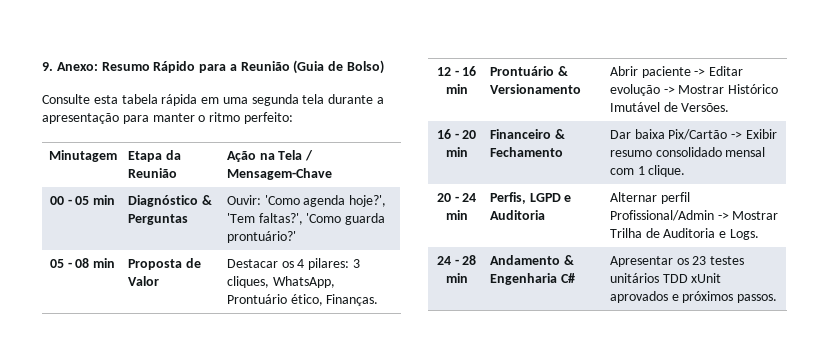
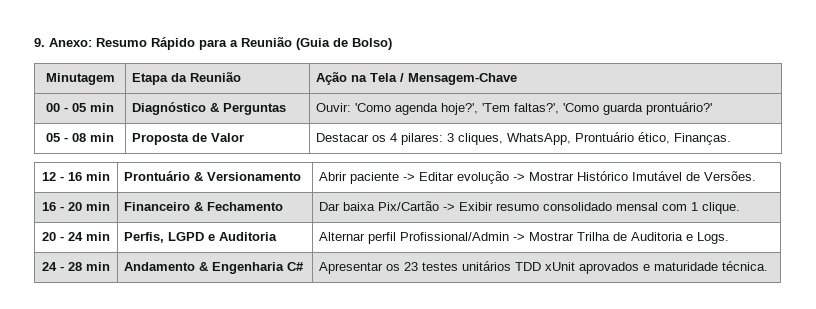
[42,94,385,106] [42,112,293,124] // Consulte esta tabela rápida em uma segunda tela durante a apresentação para manter o ritmo perfeito: -> (392, 44) none
[682,291,778,303] próximos passos. -> [653,261,768,271] maturidade técnica.

